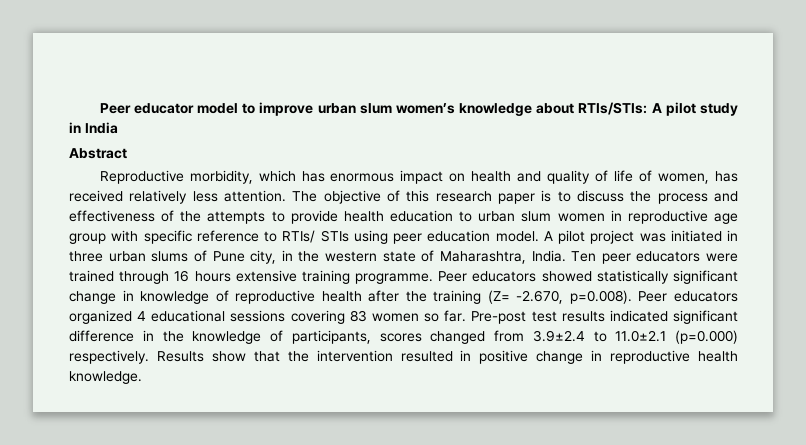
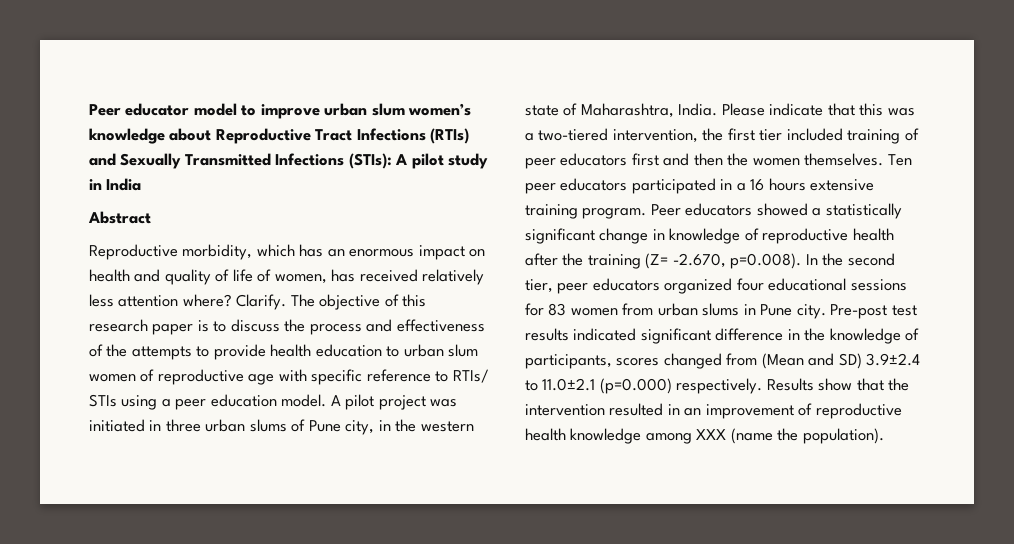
[578,102,648,115] RTIs/STIs: -> [215,128,470,144] [89,153,392,169] Reproductive Tract Infections (RTIs) and Sexually Transmitted Infections (STIs):
(325, 176) none -> [327,249,345,257] an
[224,190,286,202] attention. -> [118,294,287,310] attention where? Clarify.
[610,210,622,221] in -> [140,369,155,382] of
[69,233,106,244] group -> (275, 379) none
(388, 237) none -> [161,399,171,407] a
[571,251,738,264] [69,270,170,284] Ten peer educators were trained through -> [721,103,915,116] [525,128,919,144] [525,153,912,169] [525,178,746,194] Please indicate that this was a two-tiered intervention, the first tier included training of peer educators first and then the women themselves. Ten peer educators participated in a
[355,273,434,284] programme. -> [582,208,647,219] program.
(592, 276) none -> [812,208,822,216] a
[638,291,668,302] Peer -> [805,253,895,266] [525,279,589,294] In the second tier, peer
[137,311,147,321] 4 -> [736,278,764,291] four
[290,310,345,324] covering -> [525,303,544,316] for
[424,310,467,322] so far. -> [622,303,826,319] from urban slums in Pune city.
(524, 336) none -> [761,353,862,369] (Mean and SD)
[479,350,738,364] [69,371,142,384] positive change in reproductive health knowledge. -> [684,403,902,419] [525,428,884,444] an improvement of reproductive health knowledge among XXX (name the population).

